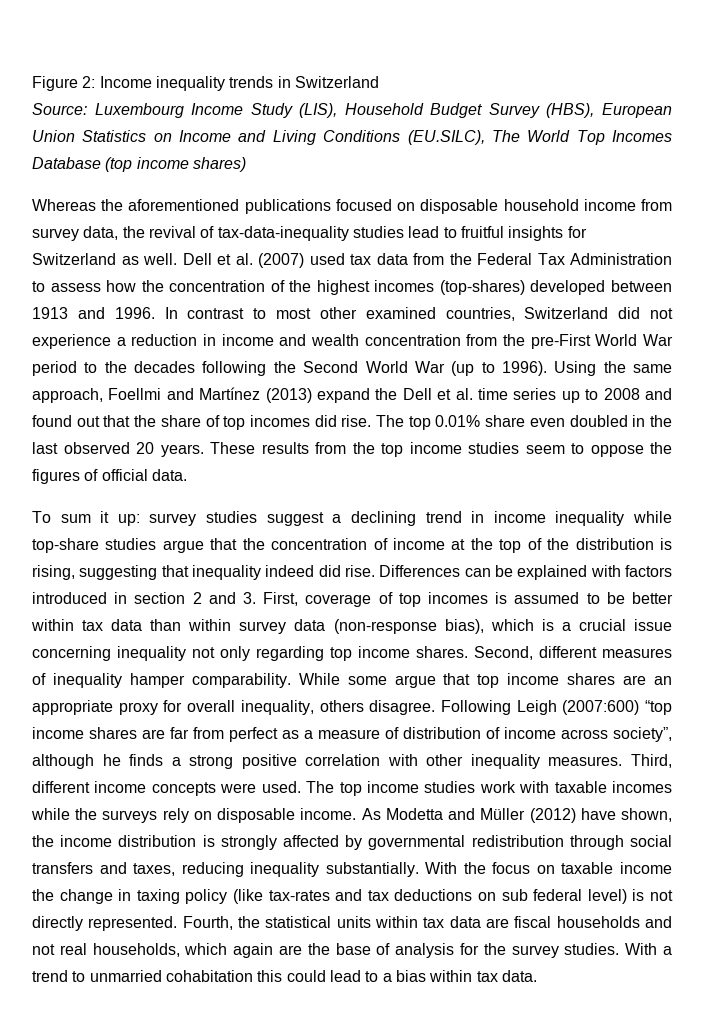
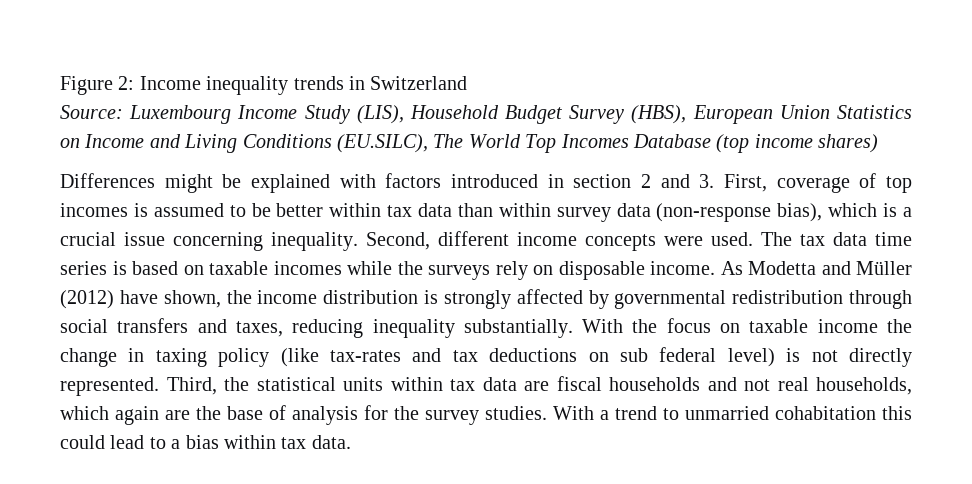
[32,199,672,214] [32,226,587,241] [32,253,672,268] [32,280,672,295] [32,307,673,321] [32,334,673,349] [32,361,672,376] [32,387,672,403] [32,415,672,430] [32,442,672,457] [32,469,187,484] [32,511,673,526] [32,538,673,553] [32,565,491,580] Whereas the aforementioned publications focused on disposable household income from survey data, the revival of tax-data-inequality studies lead to fruitful insights for Switzerland as well. Dell et al. (2007) used tax data from the Federal Tax Administration to assess how the concentration of the highest incomes (top-shares) developed between 1913 and 1996. In contrast to most other examined countries, Switzerland did not experience a reduction in income and wealth concentration from the pre-First World War period to the decades following the Second World War (up to 1996). Using the same approach, Foellmi and Martínez (2013) expand the Dell et al. time series up to 2008 and found out that the share of top incomes did rise. The top 0.01% share even doubled in the last observed 20 years. These results from the top income studies seem to oppose the figures of official data. // To sum it up: survey studies suggest a declining trend in income inequality while top-share studies argue that the concentration of income at the top of the distribution is rising, suggesting that inequality indeed did rise. Differences can -> [60,173,213,193] Differences might
[117,646,672,661] [32,673,672,688] [32,700,673,715] [32,727,672,742] [32,754,672,769] inequality not only regarding top income shares. Second, different measures of inequality hamper comparability. While some argue that top income shares are an appropriate proxy for overall inequality, others disagree. Following Leigh (2007:600) “top income shares are far from perfect as a measure of distribution of income across society”, although he finds a strong positive correlation with other inequality measures. Third, -> [271,232,430,251] inequality. Second,
[339,781,550,796] top income studies work with -> [800,232,912,246] [60,261,204,275] tax data time series is based on
[182,916,233,930] Fourth, -> [166,377,217,395] Third,

